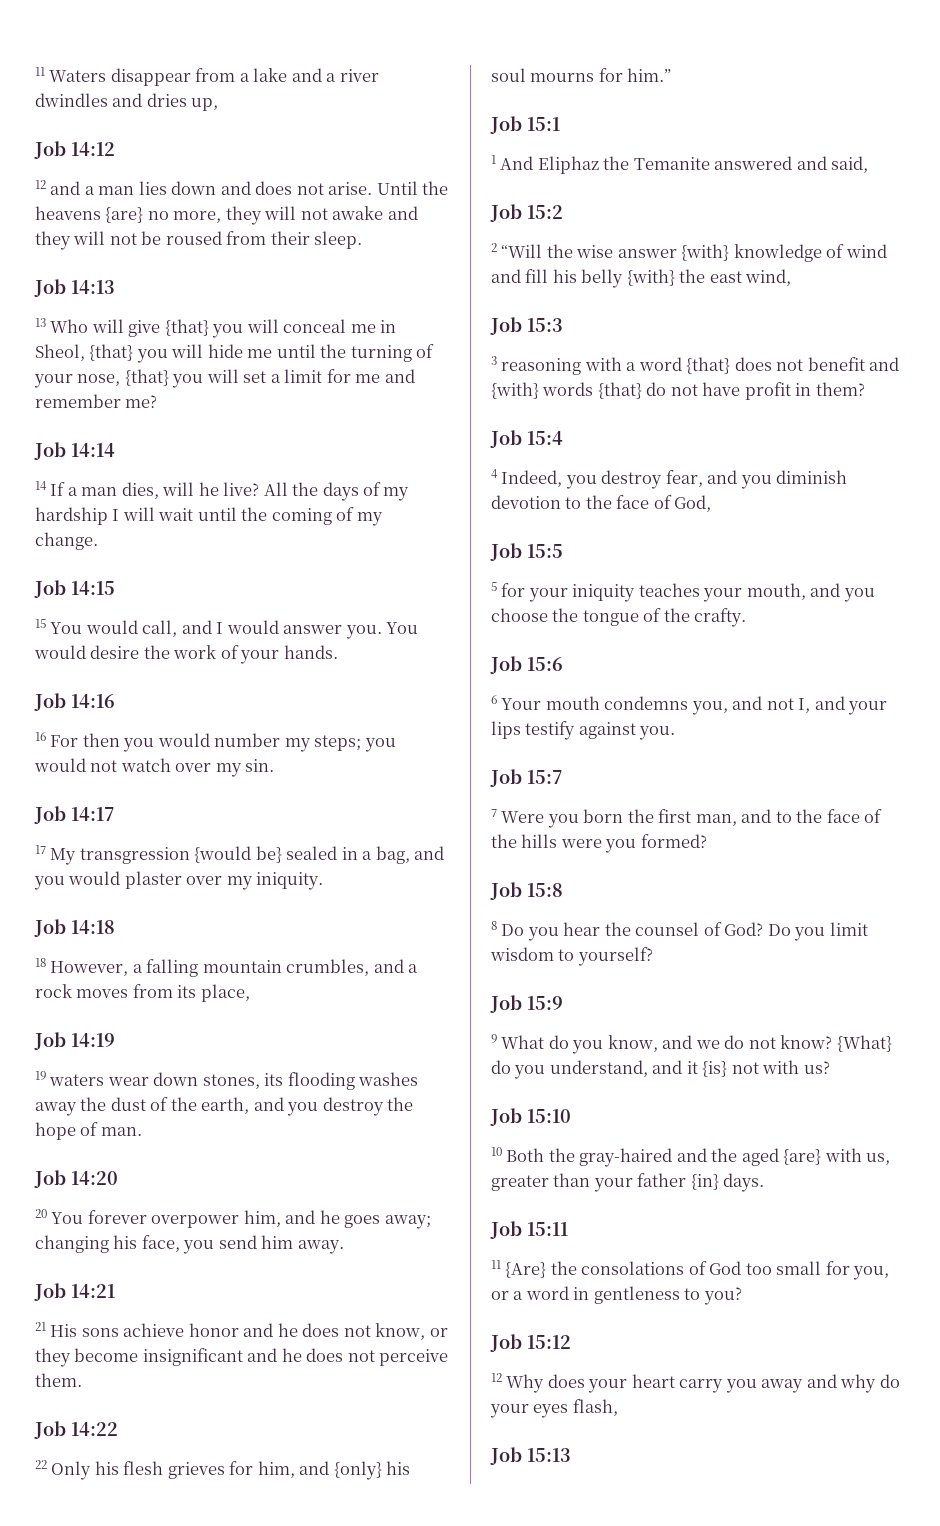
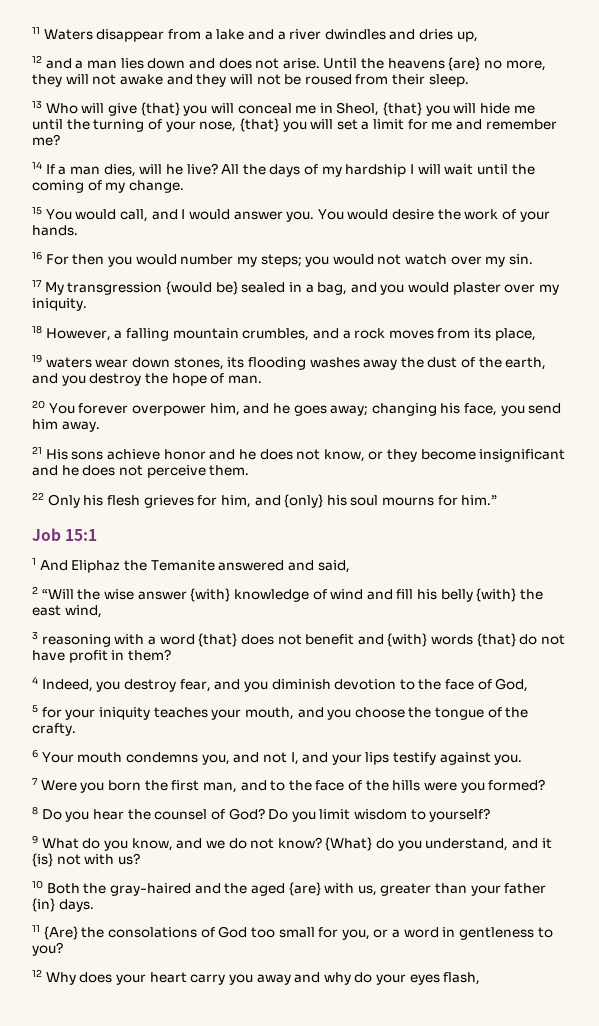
[34,141,115,159] // Job 14:12 -> (478, 36) none
[34,279,115,297] // Job 14:13 -> (469, 80) none
[34,442,115,460] // Job 14:14 -> (60, 140) none
[34,580,115,598] // Job 14:15 -> (184, 186) none
[34,693,115,711] // Job 14:16 -> (78, 230) none
[34,806,115,824] // Job 14:17 -> (534, 259) none
[34,919,115,937] // Job 14:18 -> (87, 304) none
[34,1032,115,1050] // Job 14:19 -> (536, 334) none
[34,1170,118,1188] // Job 14:20 -> (262, 379) none
[34,1283,115,1301] // Job 14:21 -> (100, 426) none
[34,1421,118,1439] // Job 14:22 -> (250, 470) none
[490,204,563,222] // Job 15:2 -> (350, 566) none
[490,317,563,335] // Job 15:3 -> (102, 611) none
[490,430,563,448] // Job 15:4 -> (171, 655) none
[490,543,563,561] // Job 15:5 -> (529, 685) none
[490,656,563,674] // Job 15:6 -> (76, 729) none
[490,769,563,787] // Job 15:7 -> (523, 759) none
[490,882,563,900] // Job 15:8 -> (546, 785) none
[490,995,563,1013] // Job 15:9 -> (491, 815) none
[490,1108,571,1126] // Job 15:10 -> (140, 859) none
[490,1221,568,1239] // Job 15:11 -> (94, 905) none
[490,1334,571,1352] // Job 15:12 -> (63, 949) none
[490,1447,571,1465] // Job 15:13 -> (481, 978) none

